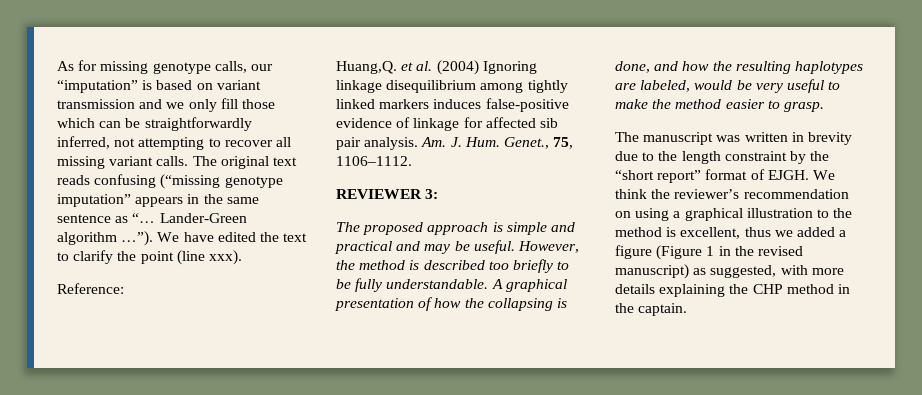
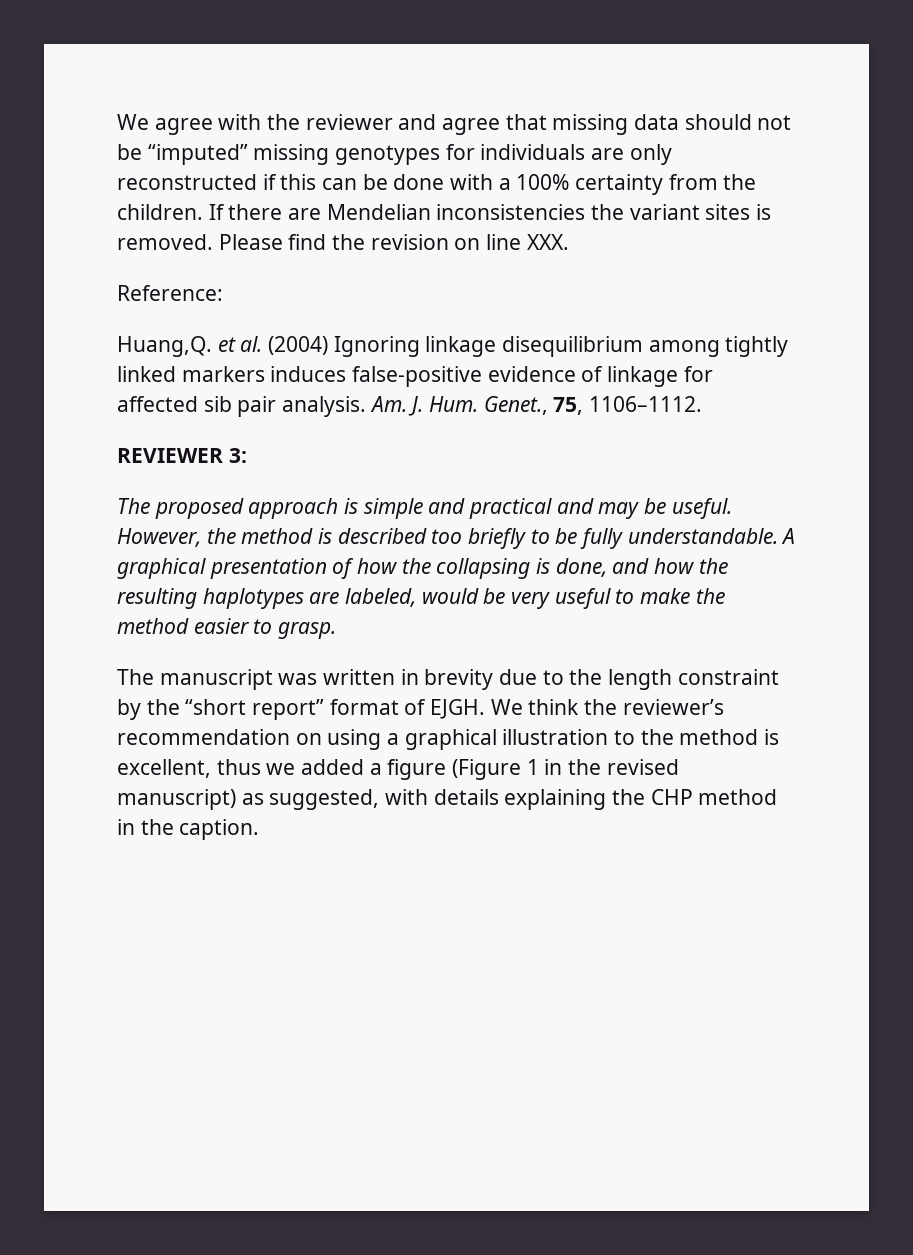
[57,60,273,74] [57,80,261,93] [57,98,275,112] [57,117,252,131] [57,136,291,150] [57,156,297,169] [57,174,283,189] [57,194,259,207] [57,213,247,223] [57,231,308,246] [57,250,242,265] As for missing genotype calls, our “imputation” is based on variant transmission and we only fill those which can be straightforwardly inferred, not attempting to recover all missing variant calls. The original text reads confusing (“missing genotype imputation” appears in the same sentence as “… Lander-Green algorithm …”). We have edited the text to clarify the point (line xxx). -> [117,114,792,135] [117,144,672,165] [117,174,757,195] [117,204,772,220] [117,234,569,250] We agree with the reviewer and agree that missing data should not be “imputed” missing genotypes for individuals are only reconstructed if this can be done with a 100% certainty from the children. If there are Mendelian inconsistencies the variant sites is removed. Please find the revision on line XXX.
[811,268,844,275] more -> (429, 797) none
[638,303,688,316] captain. -> [179,819,260,840] caption.

